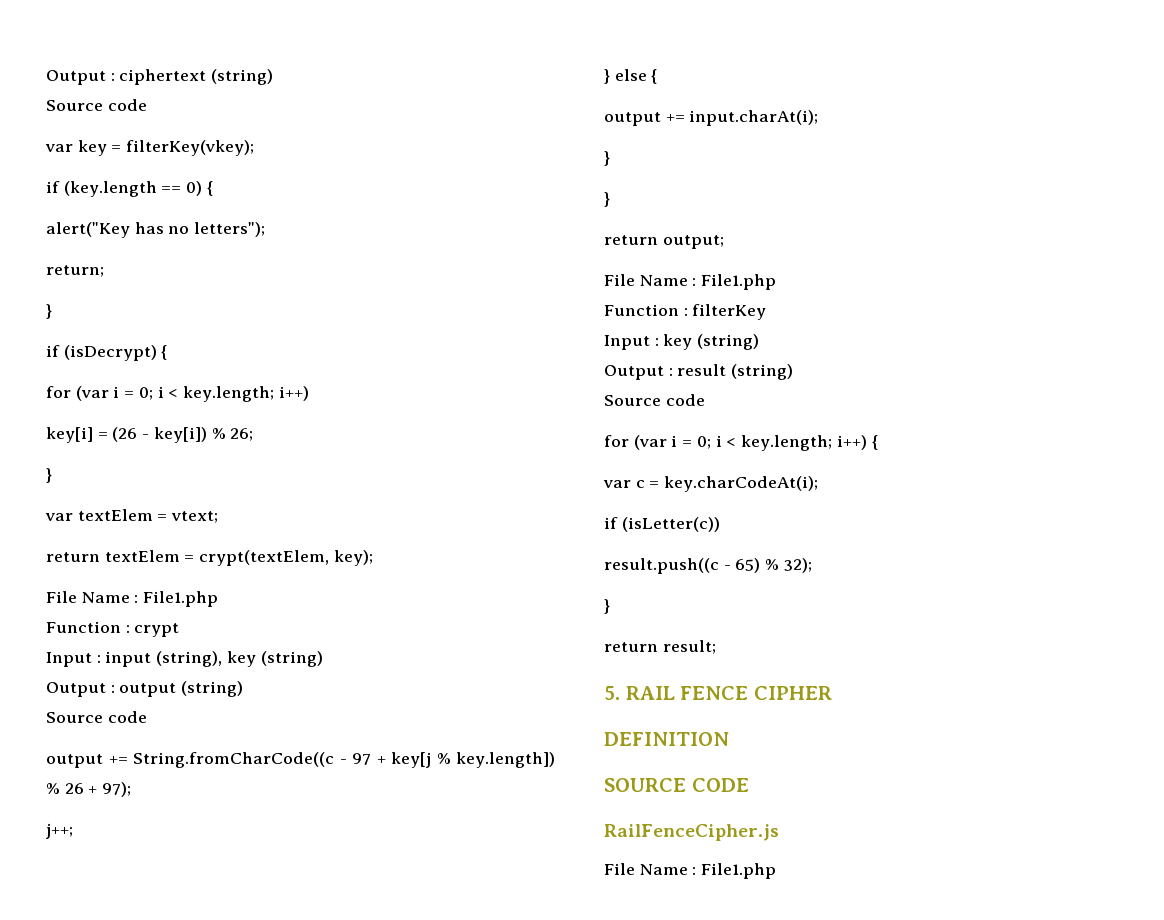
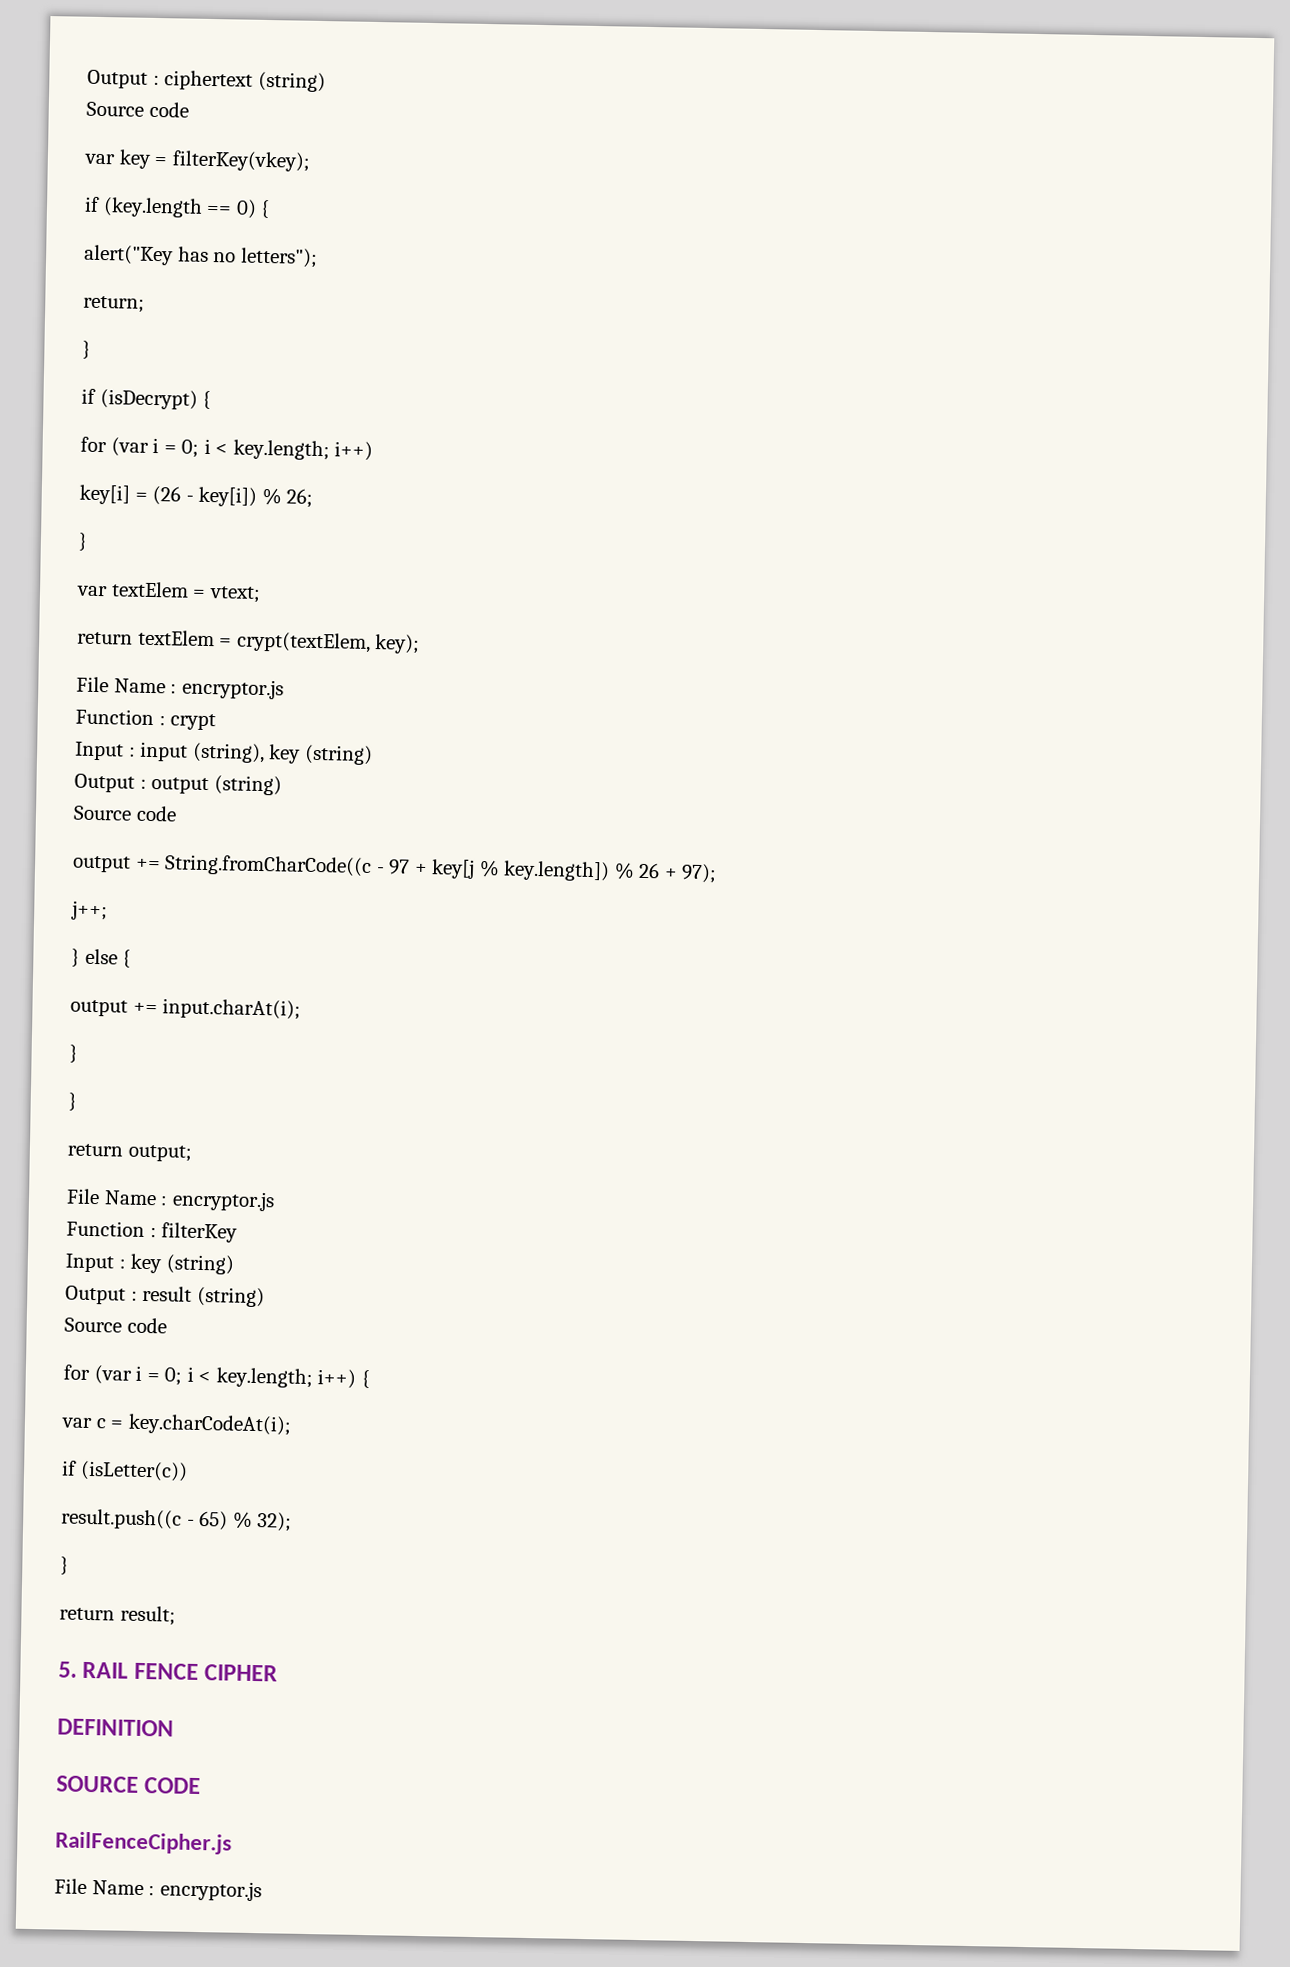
[143,591,219,607] File1.php -> [181,678,284,700] encryptor.js
[701,274,777,290] File1.php -> [171,1190,275,1212] encryptor.js
[701,863,777,879] File1.php -> [159,1880,262,1902] encryptor.js

